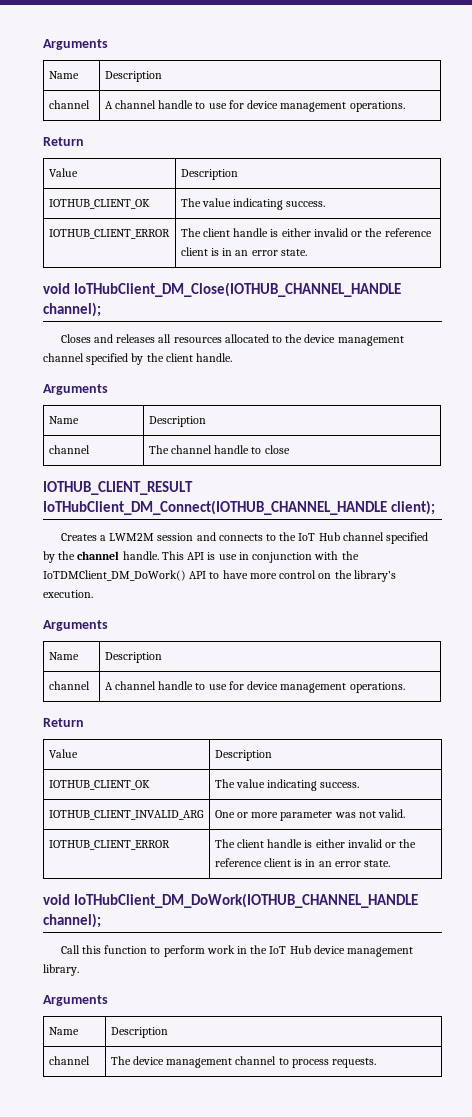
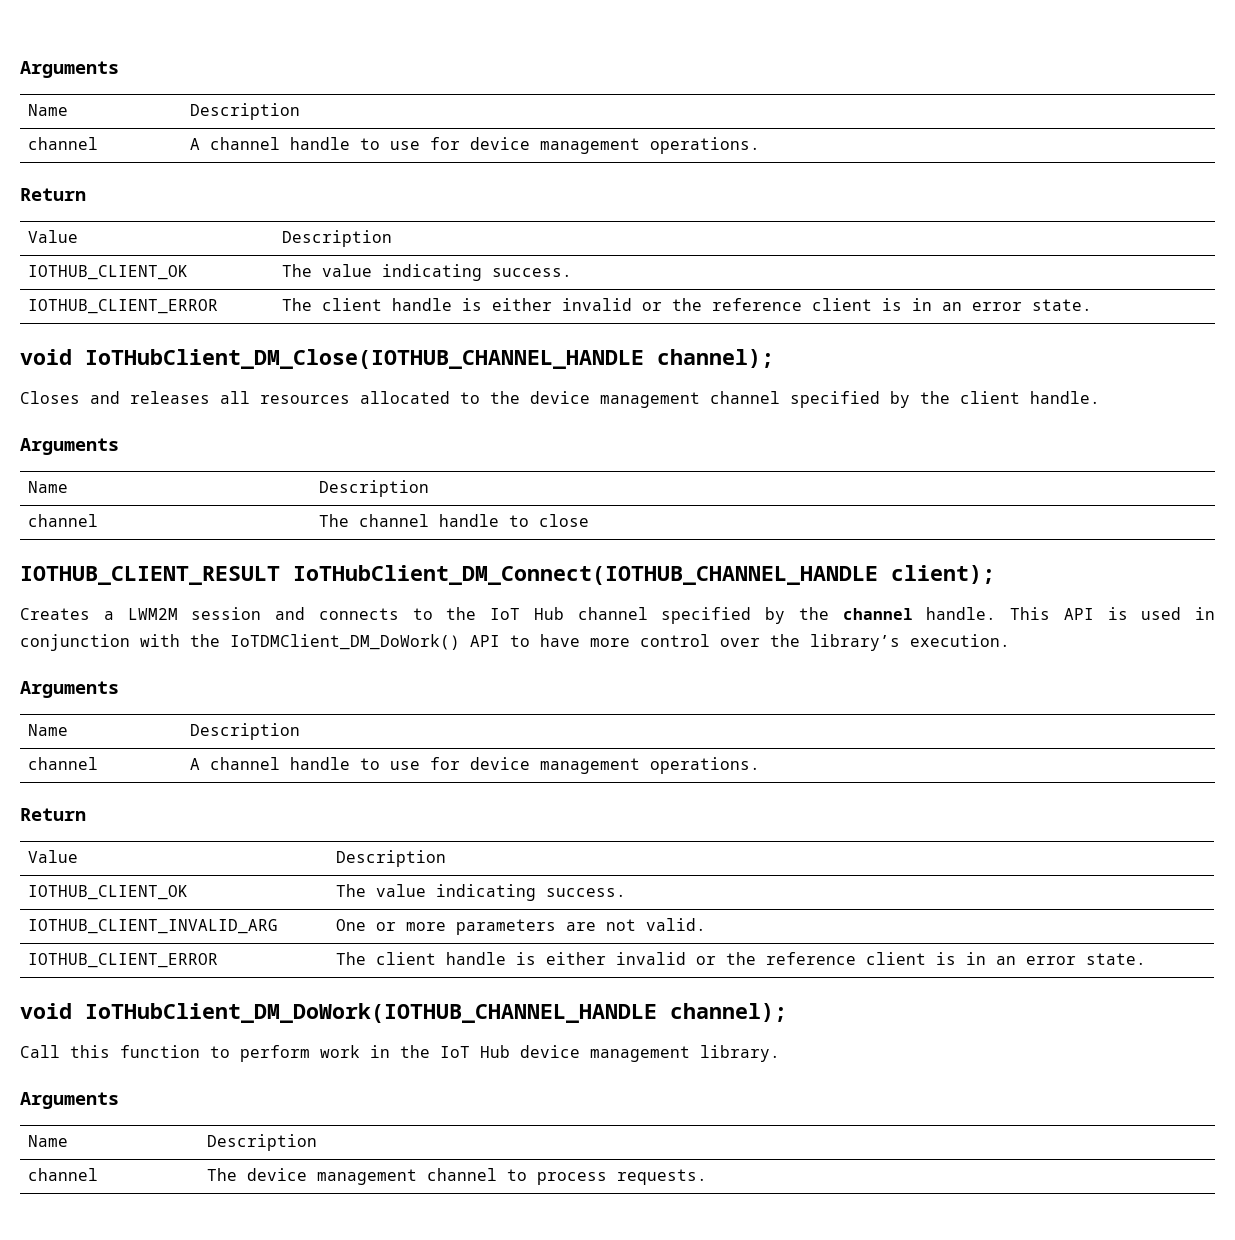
[218,554,237,560] use -> [1141,607,1182,620] used
[318,573,332,579] on -> [720,638,760,647] over
[280,811,356,821] parameter was -> [455,919,596,935] parameters are

